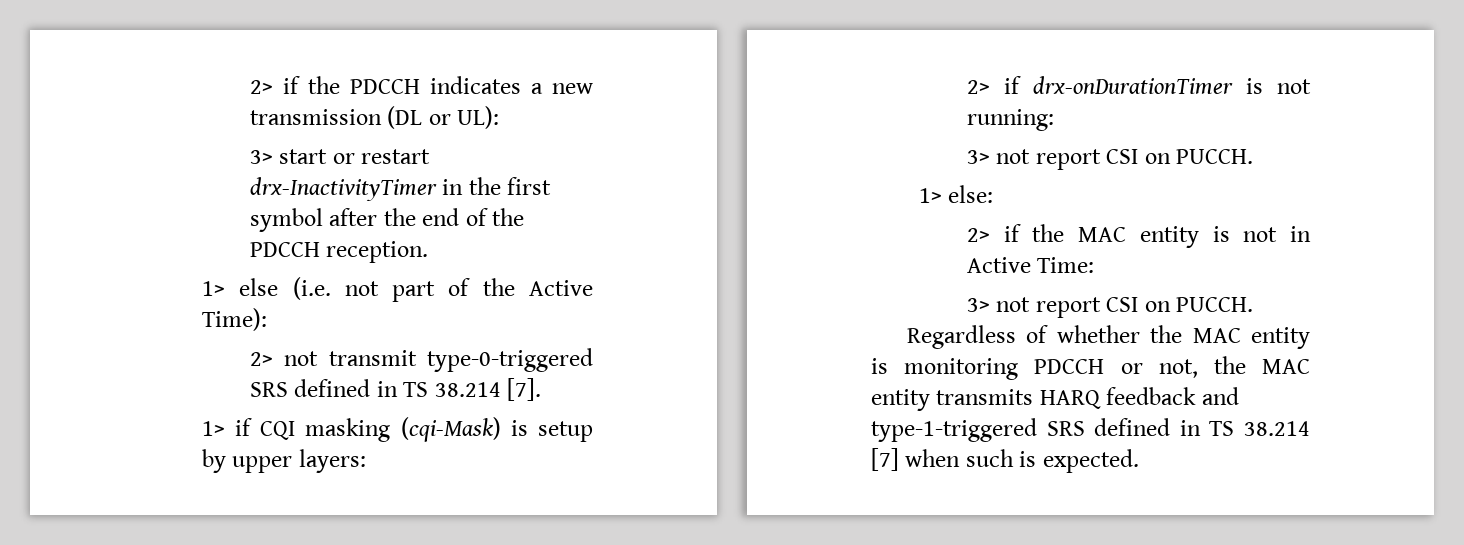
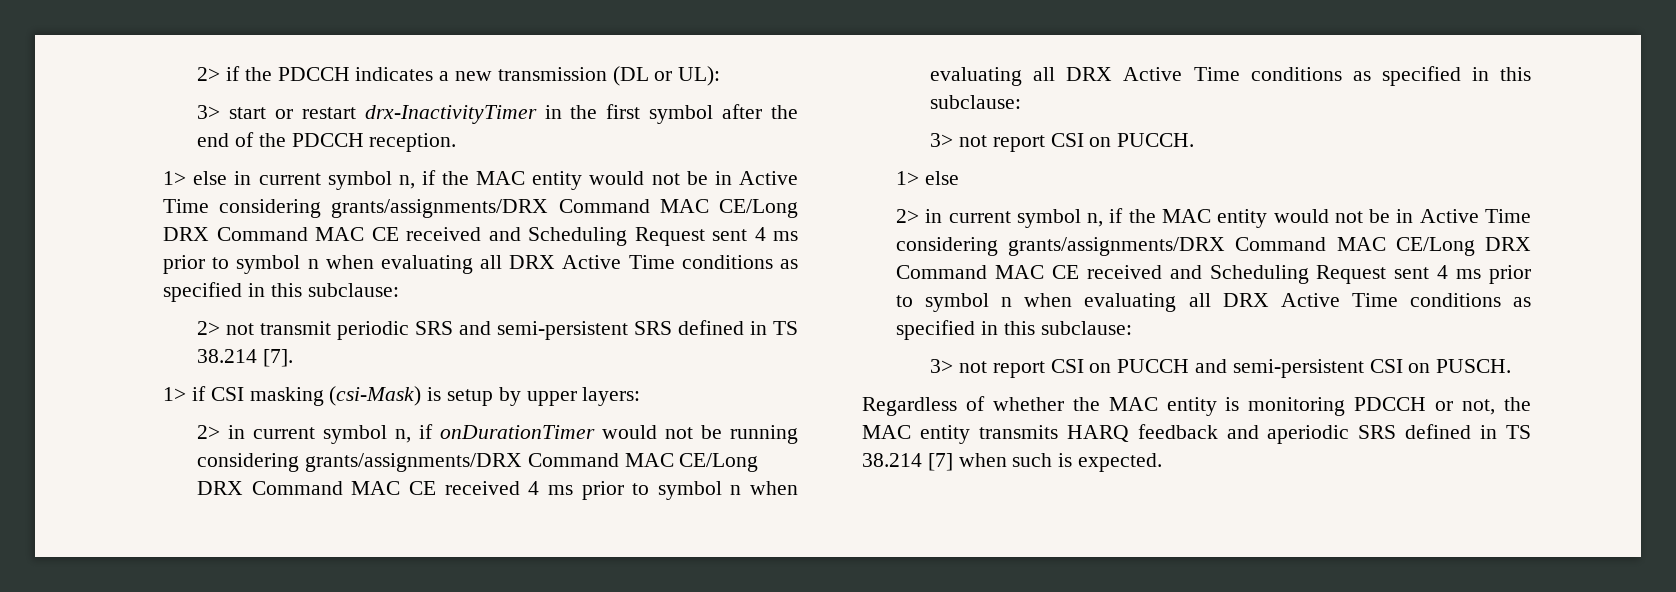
[292,277,593,302] [201,308,267,331] (i.e. not part of the Active Time): -> [234,170,798,190] [163,199,798,218] [163,227,799,246] [163,255,798,274] [163,282,399,302] in current symbol n, if the MAC entity would not be in Active Time considering grants/assignments/DRX Command MAC CE/Long DRX Command MAC CE received and Scheduling Request sent 4 ms prior to symbol n when evaluating all DRX Active Time conditions as specified in this subclause:
[427,348,593,372] type-0-triggered -> [337,321,629,340] periodic SRS and semi-persistent
[260,417,501,442] CQI masking (cqi-Mask) -> [210,386,422,406] CSI masking (csi-Mask)
[1003,76,1311,94] [966,109,1054,131] if drx-onDurationTimer is not running: -> [228,424,799,444] [197,453,759,472] [197,481,799,500] [930,66,1531,86] [930,95,1022,109] in current symbol n, if onDurationTimer would not be running considering grants/assignments/DRX Command MAC CE/Long DRX Command MAC CE received 4 ms prior to symbol n when evaluating all DRX Active Time conditions as specified in this subclause:
[948,185,994,203] [966,224,1311,248] [966,257,1095,273] [966,297,1254,318] else: // 2> if the MAC entity is not in Active Time: // 3> not report CSI on PUCCH. -> [924,171,959,185] [896,208,1531,228] [896,237,1531,256] [896,265,1531,284] [896,293,1531,312] [896,320,1132,340] [930,359,1512,378] else // 2> in current symbol n, if the MAC entity would not be in Active Time considering grants/assignments/DRX Command MAC CE/Long DRX Command MAC CE received and Scheduling Request sent 4 ms prior to symbol n when evaluating all DRX Active Time conditions as specified in this subclause: // 3> not report CSI on PUCCH and semi-persistent CSI on PUSCH.
[871,418,1037,442] type-1-triggered -> [1267,425,1350,444] aperiodic

